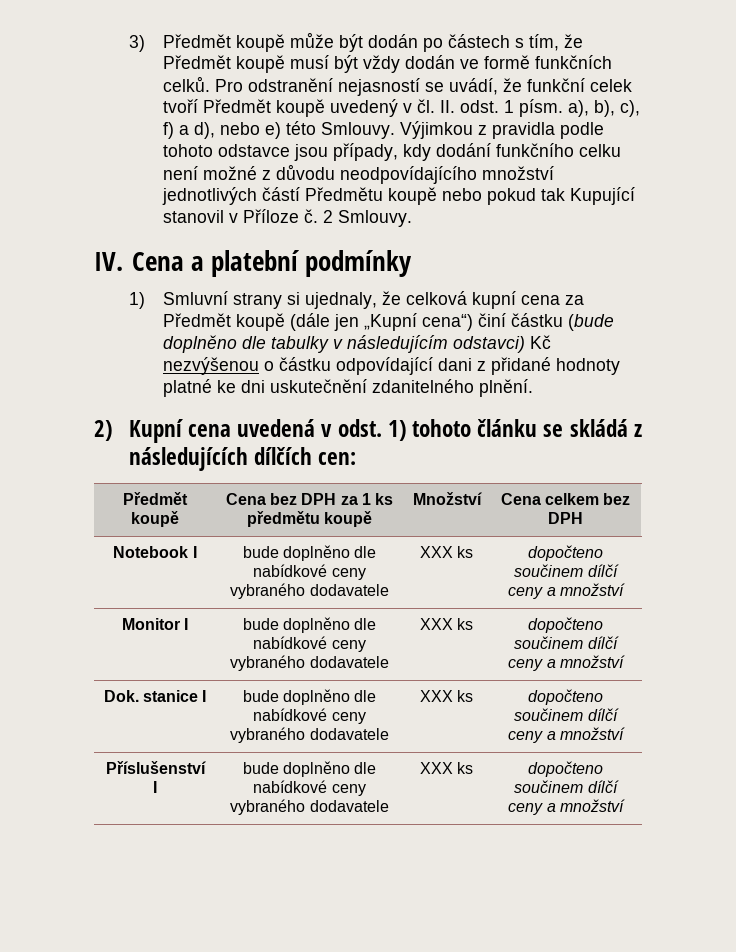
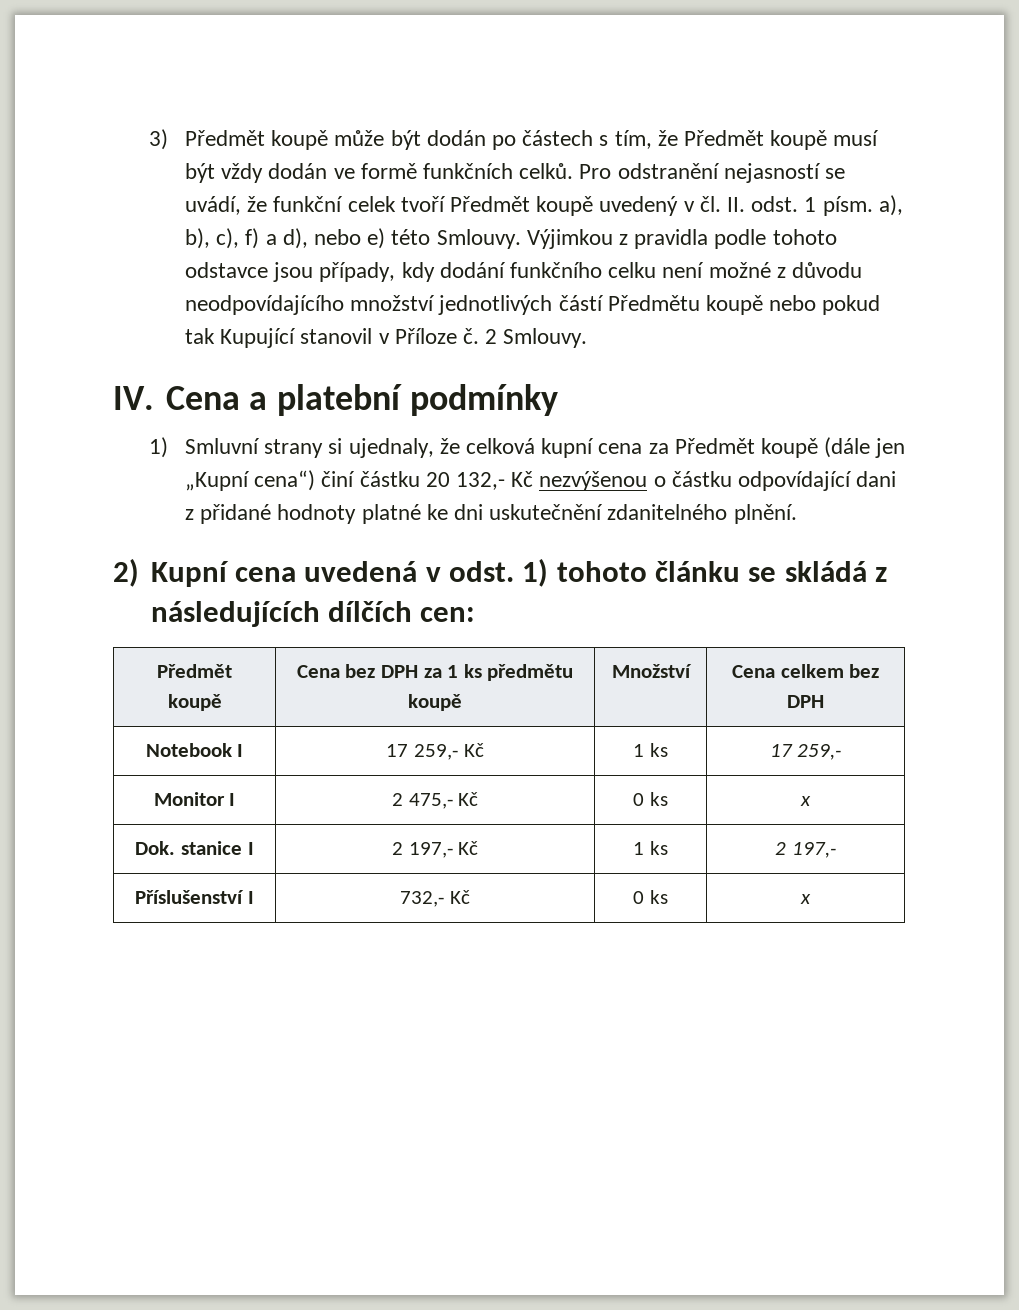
[568,314,615,331] [163,335,526,353] (bude doplněno dle tabulky v následujícím odstavci) -> [425,472,505,490] 20 132,-
[242,545,377,561] [253,564,366,580] [230,583,389,599] [419,546,474,558] [528,545,603,561] [514,564,619,577] [508,583,625,599] [121,618,189,630] [242,617,377,633] [253,636,366,652] [230,655,389,671] [419,618,474,630] [528,617,603,633] [514,636,619,649] [508,655,625,671] [103,690,207,702] [242,689,377,705] [253,708,366,724] [230,727,389,743] [419,690,474,702] [528,689,603,705] [514,708,619,721] [508,727,625,743] [105,761,206,774] [153,781,157,793] [242,761,377,777] [253,780,366,796] [230,799,389,815] [419,762,474,774] [528,761,603,777] [514,780,619,793] [508,799,625,815] bude doplněno dle nabídkové ceny vybraného dodavatele | XXX ks | dopočteno součinem dílčí ceny a množství // Monitor I | bude doplněno dle nabídkové ceny vybraného dodavatele | XXX ks | dopočteno součinem dílčí ceny a množství // Dok. stanice I | bude doplněno dle nabídkové ceny vybraného dodavatele | XXX ks | dopočteno součinem dílčí ceny a množství // Příslušenství I | bude doplněno dle nabídkové ceny vybraného dodavatele | XXX ks | dopočteno součinem dílčí ceny a množství -> [386,743,484,760] [633,743,668,757] [769,744,842,760] [153,792,236,806] [391,792,479,809] [633,792,668,806] [800,796,811,806] [135,841,254,855] [391,841,479,858] [633,841,668,855] [775,842,836,858] [135,890,254,904] [400,890,470,907] [633,890,668,904] [800,894,811,904] 17 259,- Kč | 1 ks | 17 259,- // Monitor I | 2 475,- Kč | 0 ks | x // Dok. stanice I | 2 197,- Kč | 1 ks | 2 197,- // Příslušenství I | 732,- Kč | 0 ks | x

